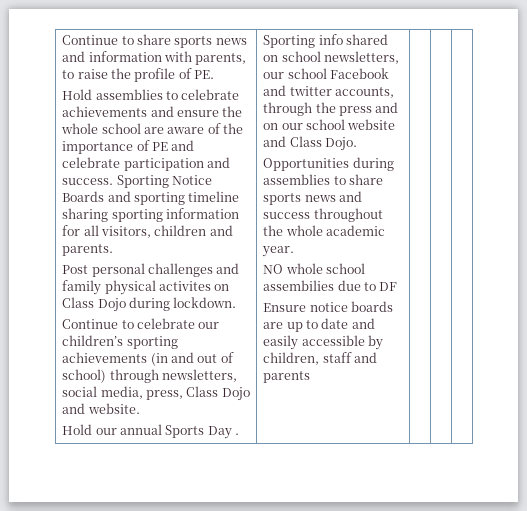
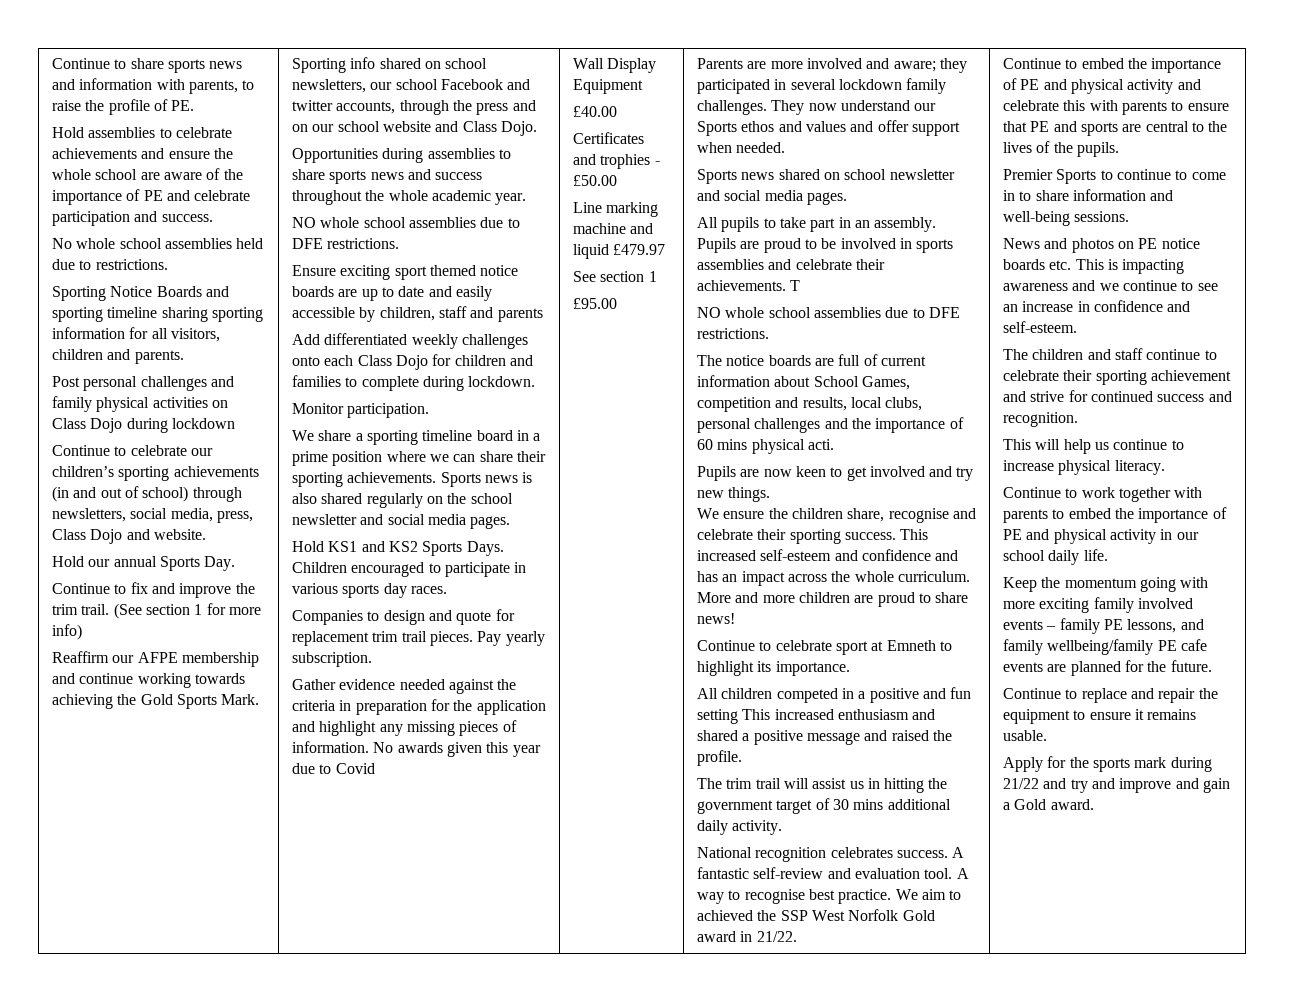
(114, 181) none -> [51,238,264,249] [51,259,168,270] // No whole school assemblies held due to restrictions. //
[158,281,211,291] activites -> [152,397,208,408] activities
[173,297,237,308] lockdown. -> [171,418,235,429] lockdown
[207,426,240,439] Day . -> [204,556,236,571] [51,582,255,598] [51,603,261,619] [51,624,82,640] [51,651,259,667] [51,673,245,688] [51,694,260,709] Day. // Continue to fix and improve the trim trail. (See section 1 for more info) // Reaffirm our AFPE membership and continue working towards achieving the Gold Sports Mark.
[263,280,398,291] assembilies due to DF -> [408,217,520,228] [291,238,400,249] assemblies due to DFE restrictions.
(307, 307) none -> [340,265,476,280] exciting sport themed
(311, 377) | | | -> [291,333,528,349] [291,354,533,370] [291,375,536,391] [291,403,430,418] [291,430,541,445] [291,451,546,466] [291,472,533,487] [291,493,513,508] [291,514,511,529] [291,541,504,556] [291,562,527,577] [291,583,447,598] [291,609,515,625] [291,631,545,646] [291,652,372,667] [291,679,517,694] [291,699,546,715] [291,720,517,736] [291,741,541,757] [291,763,375,774] [572,58,657,73] [572,79,643,94] [572,106,617,117] [572,132,644,144] [572,154,660,169] [572,175,617,186] [572,202,659,217] [572,223,654,234] [572,244,666,259] [572,271,657,282] [572,298,617,309] [696,58,967,73] [696,78,947,94] [696,100,937,115] [696,120,960,136] [696,142,786,153] [696,169,955,184] [696,190,847,205] [696,217,937,232] [696,238,954,253] [696,259,885,270] [696,280,801,291] [696,307,960,318] [696,328,769,339] [696,354,926,366] [696,375,910,390] [696,397,923,412] [696,417,964,433] [696,439,834,454] [696,466,974,481] [696,487,771,502] [696,508,976,523] [696,529,929,544] [696,549,959,561] [696,571,970,586] [696,592,969,607] [696,613,735,624] [696,640,952,655] [696,661,850,676] [696,687,972,703] [696,709,936,724] [696,730,952,745] [696,750,742,766] [696,778,948,793] [696,798,951,814] [696,820,783,835] [696,847,965,862] [696,867,969,879] [696,889,962,904] [696,909,935,921] [696,931,797,942] [1002,58,1222,73] [1002,78,1201,94] [1002,100,1229,115] [1002,121,1228,136] [1002,141,1119,157] [1002,169,1226,184] [1002,189,1174,201] [1002,211,1130,226] [1002,238,1200,253] [1002,259,1185,274] [1002,280,1218,291] [1002,300,1191,312] [1002,321,1077,333] [1002,348,1217,360] [1002,370,1231,385] [1002,390,1232,402] [1002,412,1078,427] [1002,439,1184,454] [1002,460,1165,475] [1002,487,1203,502] [1002,507,1227,523] [1002,529,1199,544] [1002,549,1108,565] [1002,577,1209,592] [1002,597,1193,613] [1002,618,1204,634] [1002,639,1207,655] [1002,660,1212,676] [1002,688,1218,703] [1002,709,1197,724] [1002,730,1047,741] [1002,756,1212,772] [1002,778,1230,793] [1002,799,1094,810] // Add differentiated weekly challenges onto each Class Dojo for children and families to complete during lockdown. // Monitor participation. // We share a sporting timeline board in a prime position where we can share their sporting achievements. Sports news is also shared regularly on the school newsletter and social media pages. // Hold KS1 and KS2 Sports Days. Children encouraged to participate in various sports day races. // Companies to design and quote for replacement trim trail pieces. Pay yearly subscription. // Gather evidence needed against the criteria in preparation for the application and highlight any missing pieces of information. No awards given this year due to Covid | Wall Display Equipment // £40.00 // Certificates and trophies - £50.00 // Line marking machine and liquid £479.97 // See section 1 // £95.00 | Parents are more involved and aware; they participated in several lockdown family challenges. They now understand our Sports ethos and values and offer support when needed. // Sports news shared on school newsletter and social media pages. // All pupils to take part in an assembly. Pupils are proud to be involved in sports assemblies and celebrate their achievements. T // NO whole school assemblies due to DFE restrictions. // The notice boards are full of current information about School Games, competition and results, local clubs, personal challenges and the importance of 60 mins physical acti. // Pupils are now keen to get involved and try new things. // We ensure the children share, recognise and celebrate their sporting success. This increased self-esteem and confidence and has an impact across the whole curriculum. More and more children are proud to share news! // Continue to celebrate sport at Emneth to highlight its importance. // All children competed in a positive and fun setting This increased enthusiasm and shared a positive message and raised the profile. // The trim trail will assist us in hitting the government target of 30 mins additional daily activity. // National recognition celebrates success. A fantastic self-review and evaluation tool. A way to recognise best practice. We aim to achieved the SSP West Norfolk Gold award in 21/22. | Continue to embed the importance of PE and physical activity and celebrate this with parents to ensure that PE and sports are central to the lives of the pupils. // Premier Sports to continue to come in to share information and well-being sessions. // News and photos on PE notice boards etc. This is impacting awareness and we continue to see an increase in confidence and self-esteem. // The children and staff continue to celebrate their sporting achievement and strive for continued success and recognition. // This will help us continue to increase physical literacy. // Continue to work together with parents to embed the importance of PE and physical activity in our school daily life. // Keep the momentum going with more exciting family involved events – family PE lessons, and family wellbeing/family PE cafe events are planned for the future. // Continue to replace and repair the equipment to ensure it remains usable. // Apply for the sports mark during 21/22 and try and improve and gain a Gold award.

